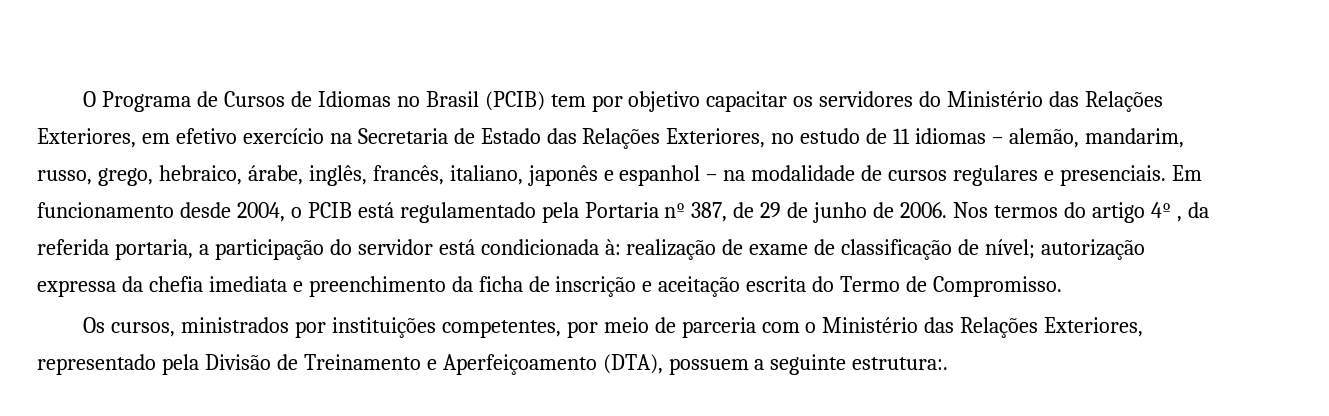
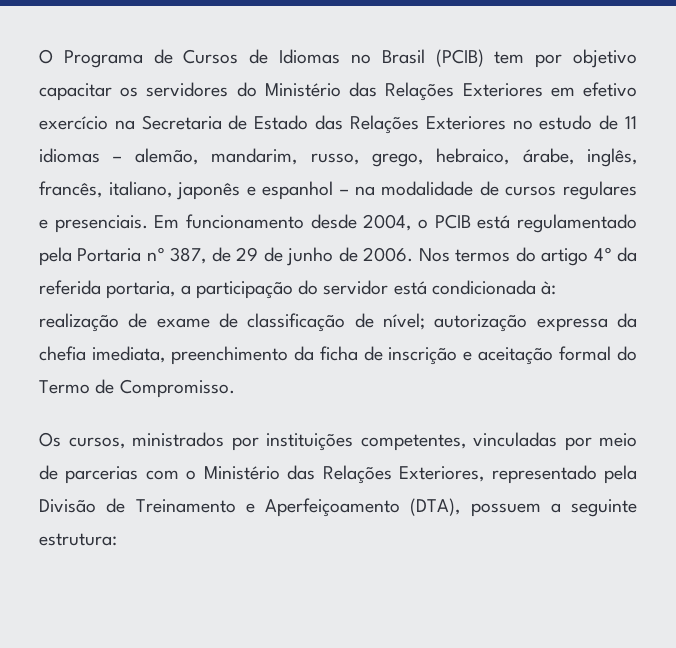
[37,128,136,148] Exteriores, -> [462,83,543,97] Exteriores
[666,128,766,148] Exteriores, -> [425,116,506,130] Exteriores
[1176,216,1182,222] , -> (612, 254) none
[208,276,303,292] imediata e -> [91,346,165,363] imediata,
[746,276,807,292] escrita -> [559,346,612,361] formal
(561, 329) none -> [473,432,557,447] vinculadas
[681,317,756,338] parceria -> [65,466,139,484] parcerias
[852,357,949,370] estrutura:. -> [39,533,117,546] estrutura:

